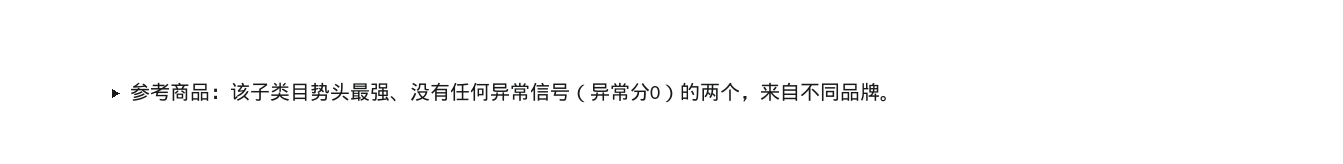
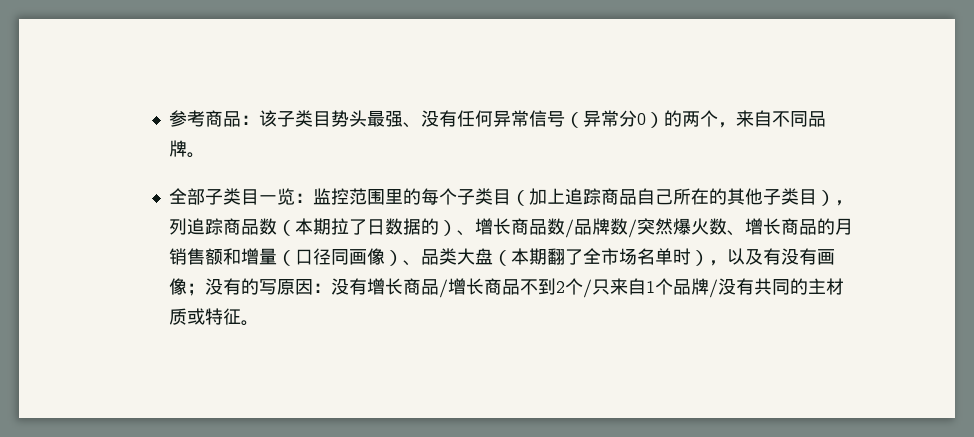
(900, 98) none -> [169,188,854,206] [169,218,854,238] [169,248,836,266] [169,278,845,298] [169,308,260,326] // 全部子类目一览：监控范围里的每个子类目（加上追踪商品自己所在的其他子类目），列追踪商品数（本期拉了日数据的）、增长商品数/品牌数/突然爆火数、增长商品的月销售额和增量（口径同画像）、品类大盘（本期翻了全市场名单时），以及有没有画像；没有的写原因：没有增长商品/增长商品不到2个/只来自1个品牌/没有共同的主材质或特征。

